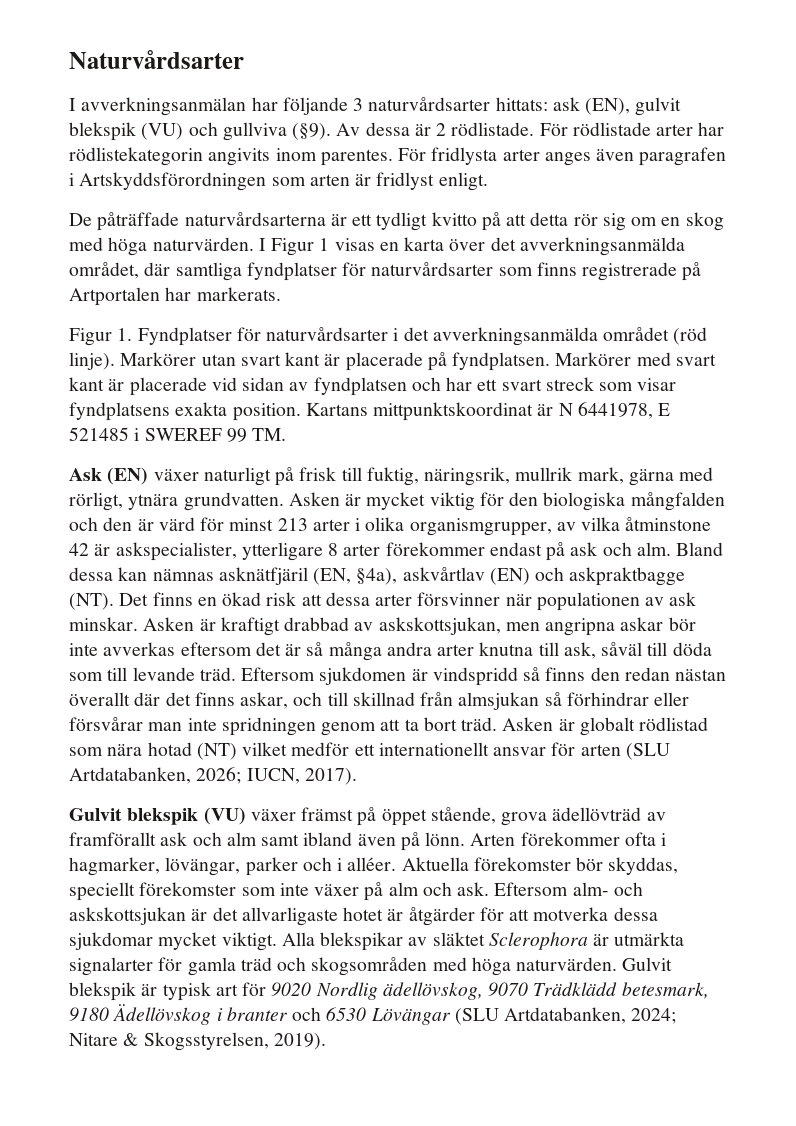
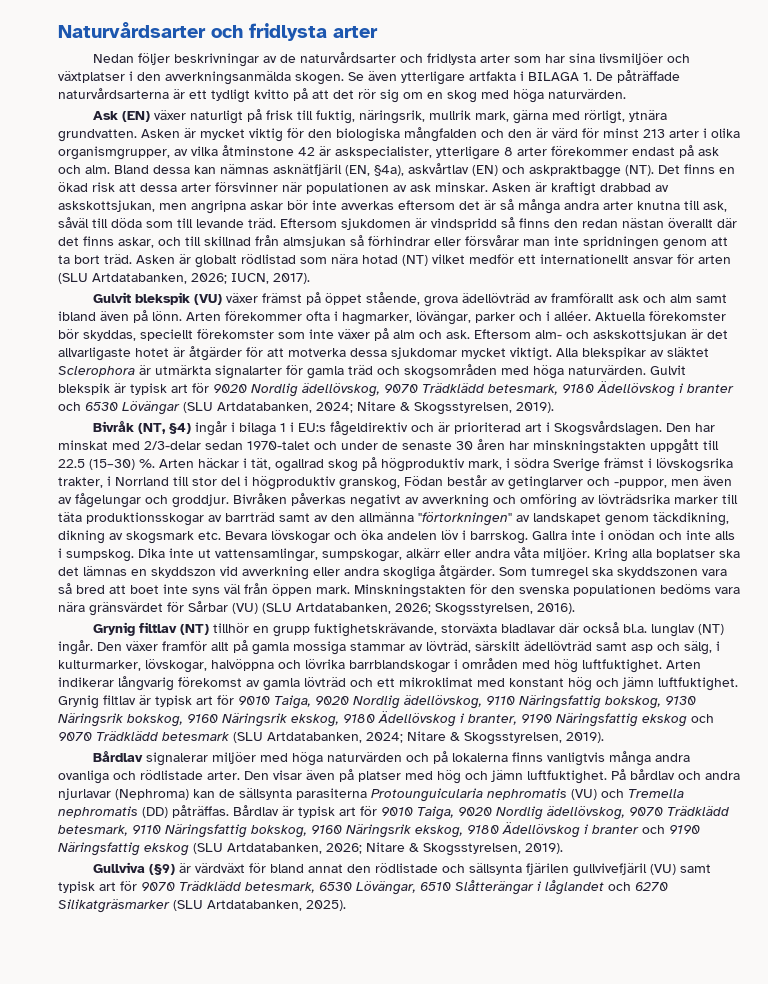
[69,97,682,116] [69,122,725,141] [69,147,727,166] [69,172,488,191] // I avverkningsanmälan har följande 3 naturvårdsarter hittats: ask (EN), gulvit blekspik (VU) och gullviva (§9). Av dessa är 2 rödlistade. För rödlistade arter har rödlistekategorin angivits inom parentes. För fridlysta arter anges även paragrafen i Artskyddsförordningen som arten är fridlyst enligt. // -> [211,23,378,41] [92,52,690,67] [58,71,592,85] och fridlysta arter // Nedan följer beskrivningar av de naturvårdsarter och fridlysta arter som har sina livsmiljöer och växtplatser i den avverkningsanmälda skogen. Se även ytterligare artfakta i BILAGA 1.
[530,212,569,226] detta -> [333,90,354,99] det
[258,237,685,256] [69,262,702,281] [69,287,281,306] [69,327,708,346] [69,352,716,371] [69,377,677,396] [69,402,671,421] [69,427,287,442] I Figur 1 visas en karta över det avverkningsanmälda området, där samtliga fyndplatser för naturvårdsarter som finns registrerade på Artportalen har markerats. // Figur 1. Fyndplatser för naturvårdsarter i det avverkningsanmälda området (röd linje). Markörer utan svart kant är placerade på fyndplatsen. Markörer med svart kant är placerade vid sidan av fyndplatsen och har ett svart streck som visar fyndplatsens exakta position. Kartans mittpunktskoordinat är N 6441978, E 521485 i SWEREF 99 TM. -> (626, 94) none
(326, 1041) none -> [92,421,715,436] [58,439,719,454] [58,457,733,472] [58,475,732,490] [58,493,738,508] [58,512,729,526] [58,530,735,544] [58,547,740,562] [58,565,727,580] [58,583,740,598] [58,601,575,616] [92,622,724,637] [58,640,720,655] [58,658,701,673] [58,676,738,691] [58,695,696,709] [58,711,714,727] [58,731,604,745] [92,751,690,766] [58,769,740,784] [58,788,684,802] [58,805,729,820] [58,822,700,838] [58,842,563,856] [92,862,711,877] [58,880,668,895] [58,899,346,913] // Bivråk (NT, §4) ingår i bilaga 1 i EU:s fågeldirektiv och är prioriterad art i Skogsvårdslagen. Den har minskat med 2/3-delar sedan 1970-talet och under de senaste 30 åren har minskningstakten uppgått till 22.5 (15–30) %. Arten häckar i tät, ogallrad skog på högproduktiv mark, i södra Sverige främst i lövskogsrika trakter, i Norrland till stor del i högproduktiv granskog, Födan består av getinglarver och -puppor, men även av fågelungar och groddjur. Bivråken påverkas negativt av avverkning och omföring av lövträdsrika marker till täta produktionsskogar av barrträd samt av den allmänna "förtorkningen" av landskapet genom täckdikning, dikning av skogsmark etc. Bevara lövskogar och öka andelen löv i barrskog. Gallra inte i onödan och inte alls i sumpskog. Dika inte ut vattensamlingar, sumpskogar, alkärr eller andra våta miljöer. Kring alla boplatser ska det lämnas en skyddszon vid avverkning eller andra skogliga åtgärder. Som tumregel ska skyddszonen vara så bred att boet inte syns väl från öppen mark. Minskningstakten för den svenska populationen bedöms vara nära gränsvärdet för Sårbar (VU) (SLU Artdatabanken, 2026; Skogsstyrelsen, 2016). // Grynig filtlav (NT) tillhör en grupp fuktighetskrävande, storväxta bladlavar där också bl.a. lunglav (NT) ingår. Den växer framför allt på gamla mossiga stammar av lövträd, särskilt ädellövträd samt asp och sälg, i kulturmarker, lövskogar, halvöppna och lövrika barrblandskogar i områden med hög luftfuktighet. Arten indikerar långvarig förekomst av gamla lövträd och ett mikroklimat med konstant hög och jämn luftfuktighet. Grynig filtlav är typisk art för 9010 Taiga, 9020 Nordlig ädellövskog, 9110 Näringsfattig bokskog, 9130 Näringsrik bokskog, 9160 Näringsrik ekskog, 9180 Ädellövskog i branter, 9190 Näringsfattig ekskog och 9070 Trädklädd betesmark (SLU Artdatabanken, 2024; Nitare & Skogsstyrelsen, 2019). // Bårdlav signalerar miljöer med höga naturvärden och på lokalerna finns vanligtvis många andra ovanliga och rödlistade arter. Den visar även på platser med hög och jämn luftfuktighet. På bårdlav och andra njurlavar (Nephroma) kan de sällsynta parasiterna Protounguicularia nephromatis (VU) och Tremella nephromatis (DD) påträffas. Bårdlav är typisk art för 9010 Taiga, 9020 Nordlig ädellövskog, 9070 Trädklädd betesmark, 9110 Näringsfattig bokskog, 9160 Näringsrik ekskog, 9180 Ädellövskog i branter och 9190 Näringsfattig ekskog (SLU Artdatabanken, 2026; Nitare & Skogsstyrelsen, 2019). // Gullviva (§9) är värdväxt för bland annat den rödlistade och sällsynta fjärilen gullvivefjäril (VU) samt typisk art för 9070 Trädklädd betesmark, 6530 Lövängar, 6510 Slåtterängar i låglandet och 6270 Silikatgräsmarker (SLU Artdatabanken, 2025).

